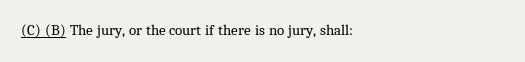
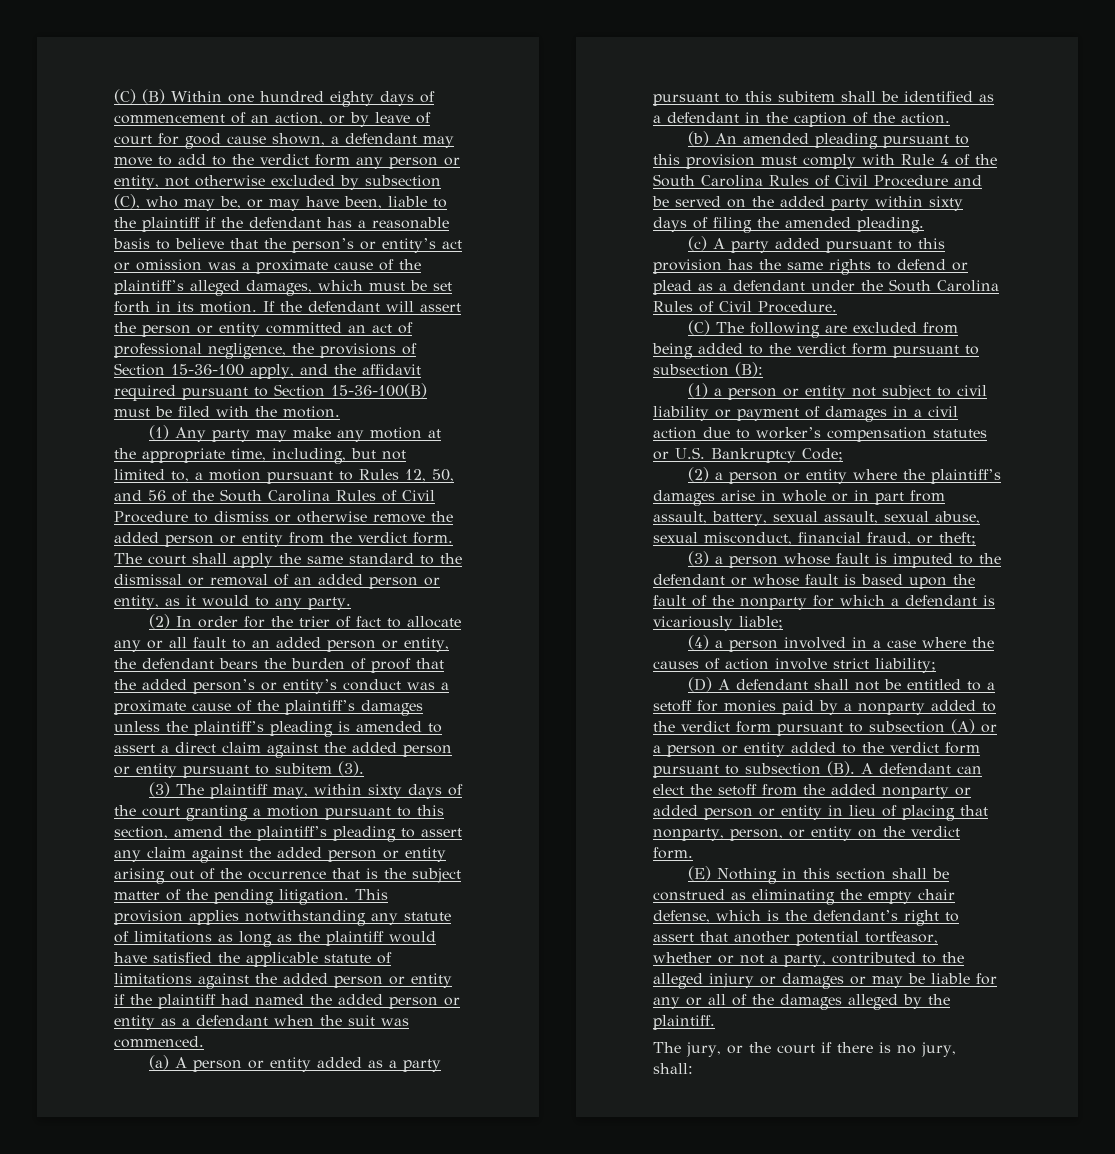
(66, 31) none -> [171,91,435,107] [114,112,431,127] [114,133,454,149] [114,154,460,169] [114,175,441,190] [114,194,447,211] [114,217,449,232] [113,238,462,253] [114,259,421,274] [114,280,452,296] [114,301,461,313] [114,322,413,337] [114,343,417,359] [114,363,421,379] [114,383,427,401] [114,406,340,418] [148,425,441,442] [114,448,406,464] [114,469,454,484] [114,489,435,502] [114,511,453,523] [114,532,453,547] [114,553,462,568] [114,574,440,589] [114,595,351,610] [148,614,461,629] [114,637,449,652] [114,658,444,673] [114,679,449,694] [114,700,423,716] [114,721,442,737] [114,742,452,758] [114,761,364,778] [148,782,463,799] [114,805,444,821] [114,826,462,842] [114,847,446,863] [114,868,461,884] [114,889,388,905] [114,910,451,926] [114,931,436,947] [114,952,392,967] [114,973,452,989] [114,994,460,1009] [114,1015,409,1030] [114,1036,204,1048] [148,1055,441,1072] [653,91,994,106] [653,112,950,127] [687,131,969,149] [653,154,997,169] [653,174,982,187] [652,196,963,211] [653,217,924,233] [687,236,945,253] [653,259,968,275] [653,279,999,295] [653,301,837,313] [687,320,958,338] [652,343,979,359] [653,362,763,377] [687,383,987,400] [653,406,958,422] [653,427,987,442] [653,447,843,463] [687,467,1001,484] [653,490,945,506] [653,511,980,526] [653,532,976,545] [687,551,1001,568] [653,574,975,589] [653,595,995,610] [653,616,783,631] [687,635,994,652] [653,658,936,673] [687,677,995,692] [653,700,996,715] [653,719,997,736] [653,742,980,757] [653,761,982,778] [653,784,971,799] [653,805,988,821] [653,826,960,841] [653,847,693,859] [687,866,949,884] [653,889,955,905] [653,910,959,926] [653,931,938,946] [653,952,964,967] [653,973,997,989] [653,994,950,1010] [653,1015,715,1030] Within one hundred eighty days of commencement of an action, or by leave of court for good cause shown, a defendant may move to add to the verdict form any person or entity, not otherwise excluded by subsection (C), who may be, or may have been, liable to the plaintiff if the defendant has a reasonable basis to believe that the person’s or entity’s act or omission was a proximate cause of the plaintiff’s alleged damages, which must be set forth in its motion. If the defendant will assert the person or entity committed an act of professional negligence, the provisions of Section 15-36-100 apply, and the affidavit required pursuant to Section 15-36-100(B) must be filed with the motion. // (1) Any party may make any motion at the appropriate time, including, but not limited to, a motion pursuant to Rules 12, 50, and 56 of the South Carolina Rules of Civil Procedure to dismiss or otherwise remove the added person or entity from the verdict form. The court shall apply the same standard to the dismissal or removal of an added person or entity, as it would to any party. // (2) In order for the trier of fact to allocate any or all fault to an added person or entity, the defendant bears the burden of proof that the added person’s or entity’s conduct was a proximate cause of the plaintiff’s damages unless the plaintiff’s pleading is amended to assert a direct claim against the added person or entity pursuant to subitem (3). // (3) The plaintiff may, within sixty days of the court granting a motion pursuant to this section, amend the plaintiff’s pleading to assert any claim against the added person or entity arising out of the occurrence that is the subject matter of the pending litigation. This provision applies notwithstanding any statute of limitations as long as the plaintiff would have satisfied the applicable statute of limitations against the added person or entity if the plaintiff had named the added person or entity as a defendant when the suit was commenced. // (a) A person or entity added as a party pursuant to this subitem shall be identified as a defendant in the caption of the action. // (b) An amended pleading pursuant to this provision must comply with Rule 4 of the South Carolina Rules of Civil Procedure and be served on the added party within sixty days of filing the amended pleading. // (c) A party added pursuant to this provision has the same rights to defend or plead as a defendant under the South Carolina Rules of Civil Procedure. // (C) The following are excluded from being added to the verdict form pursuant to subsection (B): // (1) a person or entity not subject to civil liability or payment of damages in a civil action due to worker’s compensation statutes or U.S. Bankruptcy Code; // (2) a person or entity where the plaintiff’s damages arise in whole or in part from assault, battery, sexual assault, sexual abuse, sexual misconduct, financial fraud, or theft; // (3) a person whose fault is imputed to the defendant or whose fault is based upon the fault of the nonparty for which a defendant is vicariously liable; // (4) a person involved in a case where the causes of action involve strict liability; // (D) A defendant shall not be entitled to a setoff for monies paid by a nonparty added to the verdict form pursuant to subsection (A) or a person or entity added to the verdict form pursuant to subsection (B). A defendant can elect the setoff from the added nonparty or added person or entity in lieu of placing that nonparty, person, or entity on the verdict form. // (E) Nothing in this section shall be construed as eliminating the empty chair defense, which is the defendant’s right to assert that another potential tortfeasor, whether or not a party, contributed to the alleged injury or damages or may be liable for any or all of the damages alleged by the plaintiff. //

